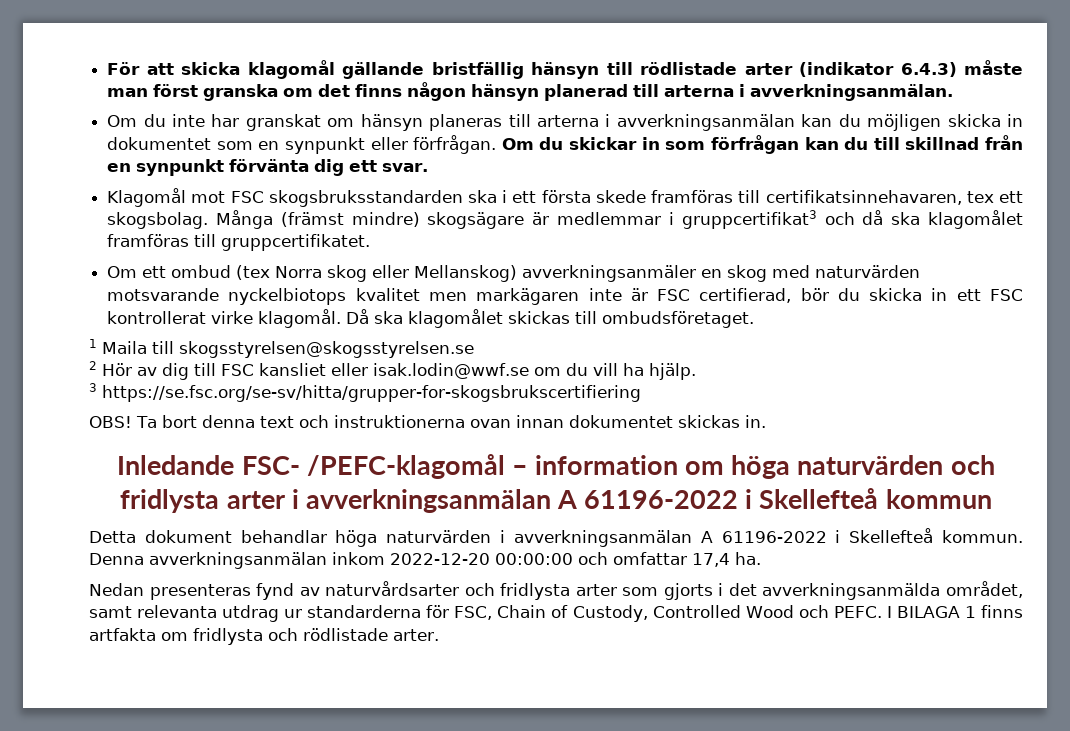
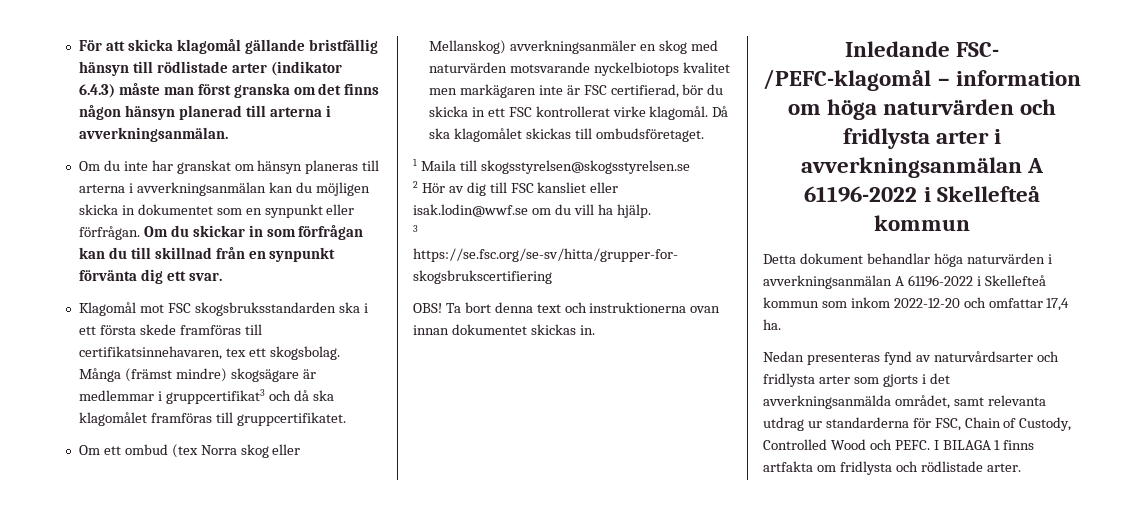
[942,530,1024,543] [89,552,327,569] kommun. Denna avverkningsanmälan -> [763,297,847,308] kommun som
[495,553,573,565] 00:00:00 -> (960, 303) none

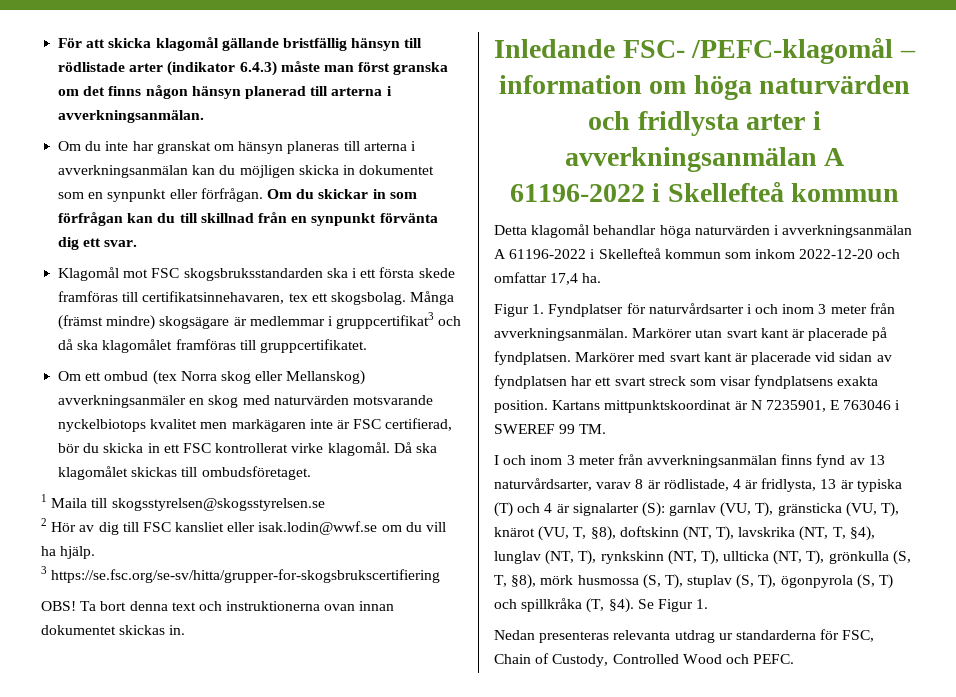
[799,253,863,264] dokument -> [531,224,590,238] klagomål
[763,351,1059,365] [763,373,950,387] [763,395,984,409] Nedan presenteras fynd av naturvårdsarter och fridlysta arter som gjorts i det avverkningsanmälda området, samt -> [494,303,895,317] [494,327,888,341] [494,351,892,365] [494,375,879,389] [494,400,901,413] [494,424,607,434] [494,454,885,468] [494,478,902,492] [494,502,900,517] [494,526,875,541] [494,550,911,565] [494,574,894,589] [494,598,709,613] [494,630,610,643] Figur 1. Fyndplatser för naturvårdsarter i och inom 3 meter från avverkningsanmälan. Markörer utan svart kant är placerade på fyndplatsen. Markörer med svart kant är placerade vid sidan av fyndplatsen har ett svart streck som visar fyndplatsens exakta position. Kartans mittpunktskoordinat är N 7235901, E 763046 i SWEREF 99 TM. // I och inom 3 meter från avverkningsanmälan finns fynd av 13 naturvårdsarter, varav 8 är rödlistade, 4 är fridlysta, 13 är typiska (T) och 4 är signalarter (S): garnlav (VU, T), gränsticka (VU, T), knärot (VU, T, §8), doftskinn (NT, T), lavskrika (NT, T, §4), lunglav (NT, T), rynkskinn (NT, T), ullticka (NT, T), grönkulla (S, T, §8), mörk husmossa (S, T), stuplav (S, T), ögonpyrola (S, T) och spillkråka (T, §4). Se Figur 1. // Nedan presenteras
[933,440,1035,450] [763,461,1021,475] I BILAGA 1 finns artfakta om fridlysta och rödlistade arter. -> (795, 659) none

